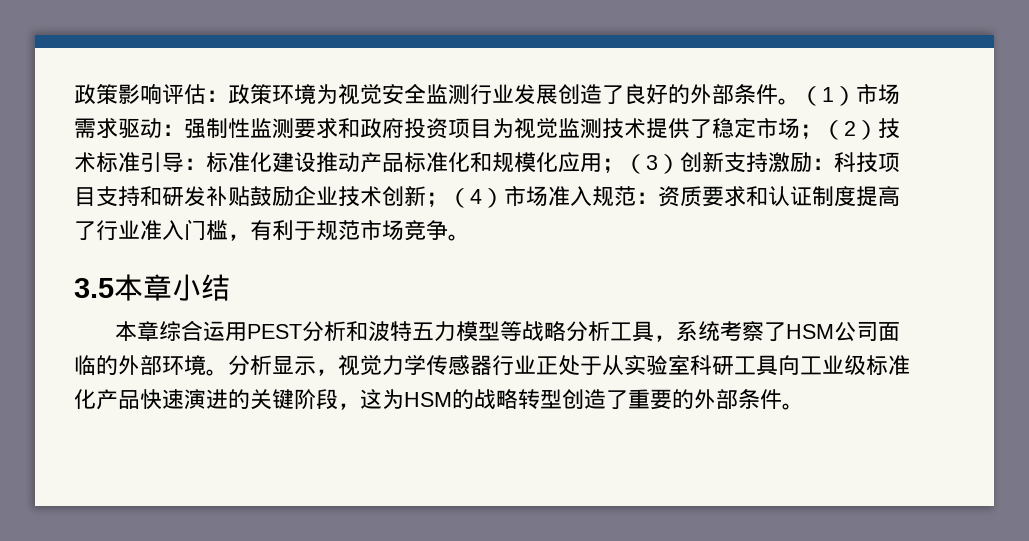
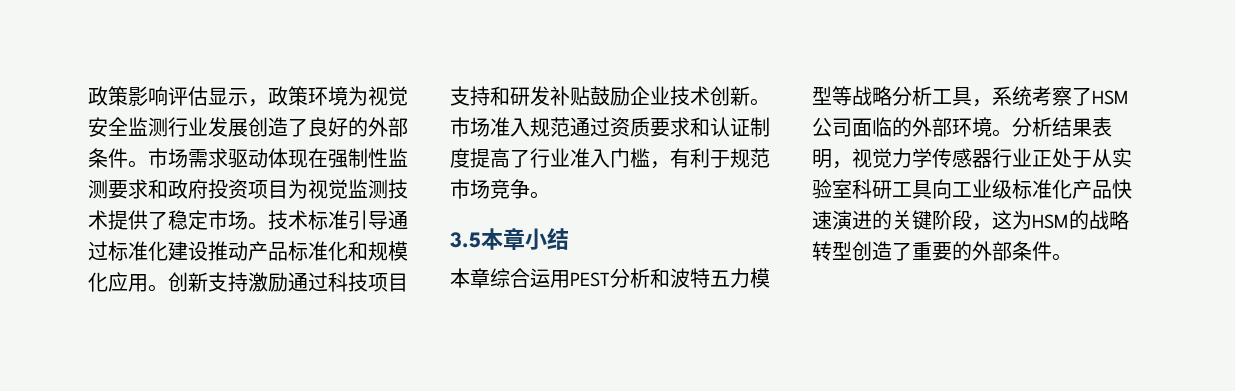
[206,90,228,102] ： -> [208,87,268,107] 显示，
[800,86,856,106] （1） -> (148, 164) none
[162,124,184,136] ： -> [268,148,328,168] 体现在
[800,120,878,140] ；（2） -> [248,222,268,230] 。
[184,158,206,170] ： -> [388,210,408,230] [88,241,108,261] 通过
[602,154,680,174] ；（3） -> [148,284,168,292] 。
[812,158,834,170] ： -> [288,272,328,292] 通过
[426,188,504,208] ；（4） -> [750,98,770,106] 。
[636,192,658,204] ： -> [570,117,610,137] 通过
[272,355,316,375] 显示 -> [1052,117,1112,137] [812,149,832,168] 结果表明

